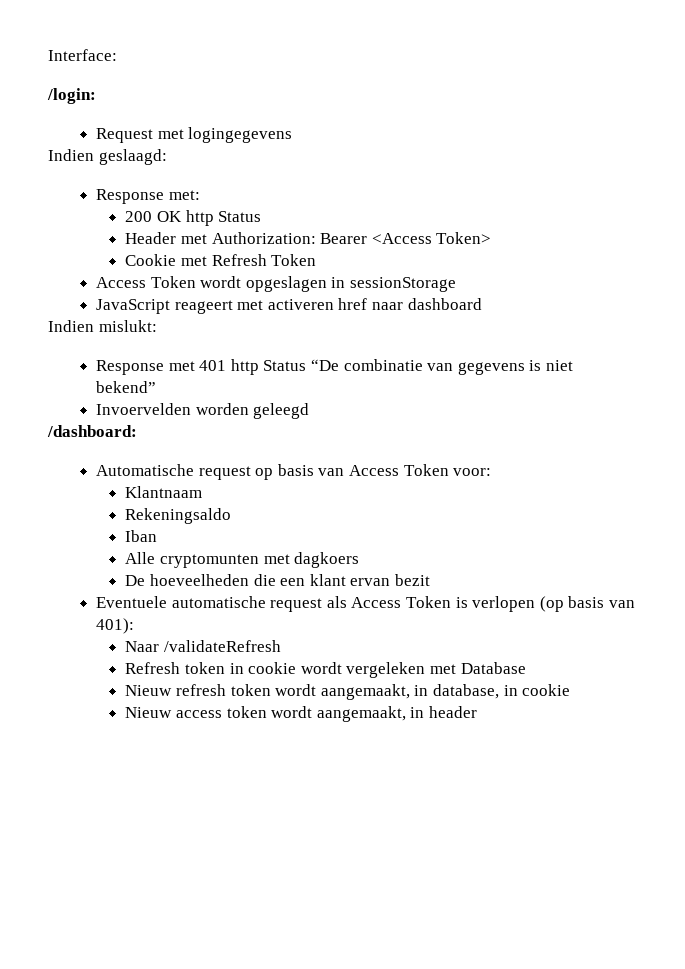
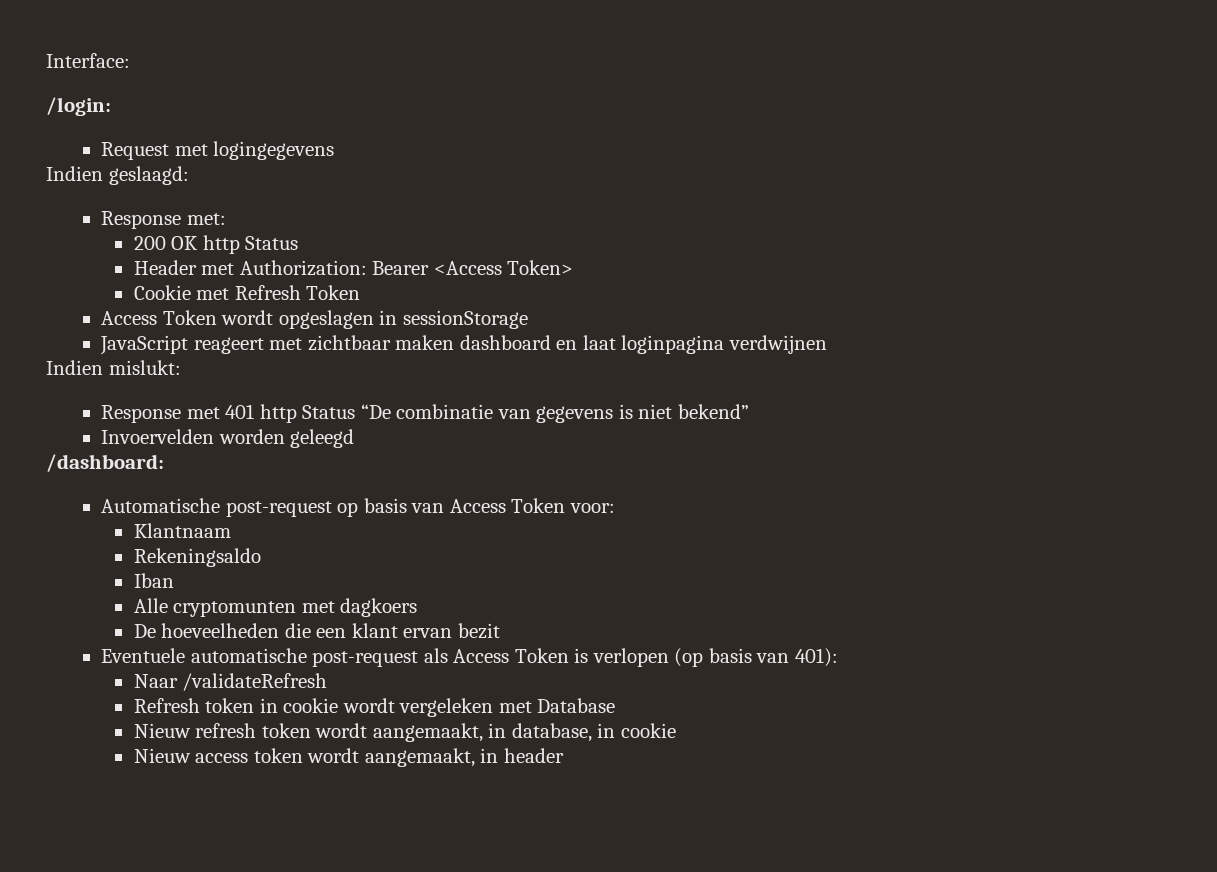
[267,298,482,310] activeren href naar dashboard -> [307,335,827,354] zichtbaar maken dashboard en laat loginpagina verdwijnen
[198,466,251,480] request -> [225,501,332,517] post-request
[270,598,323,612] request -> [312,651,419,667] post-request

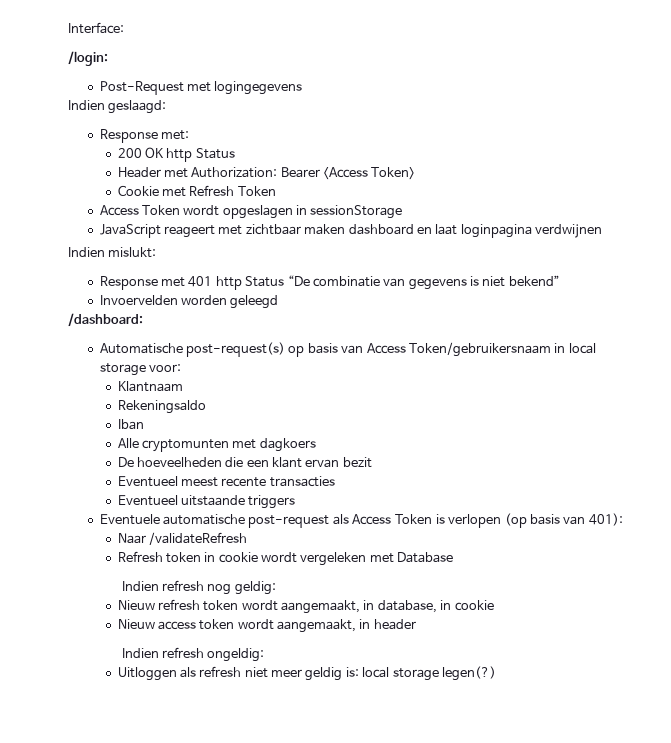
[101,142,170,160] Request -> [99,81,184,95] Post-Request
[225,501,332,517] post-request -> [186,342,286,357] post-request(s)
[511,498,566,513] Token -> [408,342,596,357] [99,363,146,376] Token/gebruikersnaam in local storage
(500, 631) none -> [117,476,335,487] [117,495,296,509] // Eventueel meest recente transacties // Eventueel uitstaande triggers
(616, 705) none -> [121,580,276,595] // Indien refresh nog geldig:
(564, 755) none -> [121,647,265,662] [117,666,496,681] // Indien refresh ongeldig: // Uitloggen als refresh niet meer geldig is: local storage legen(?)

